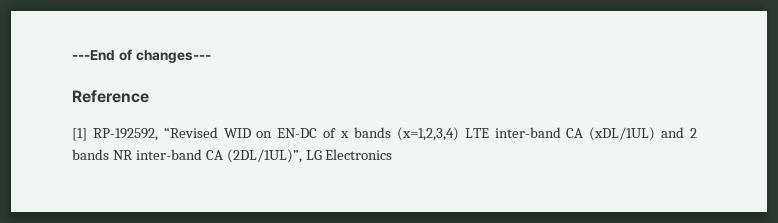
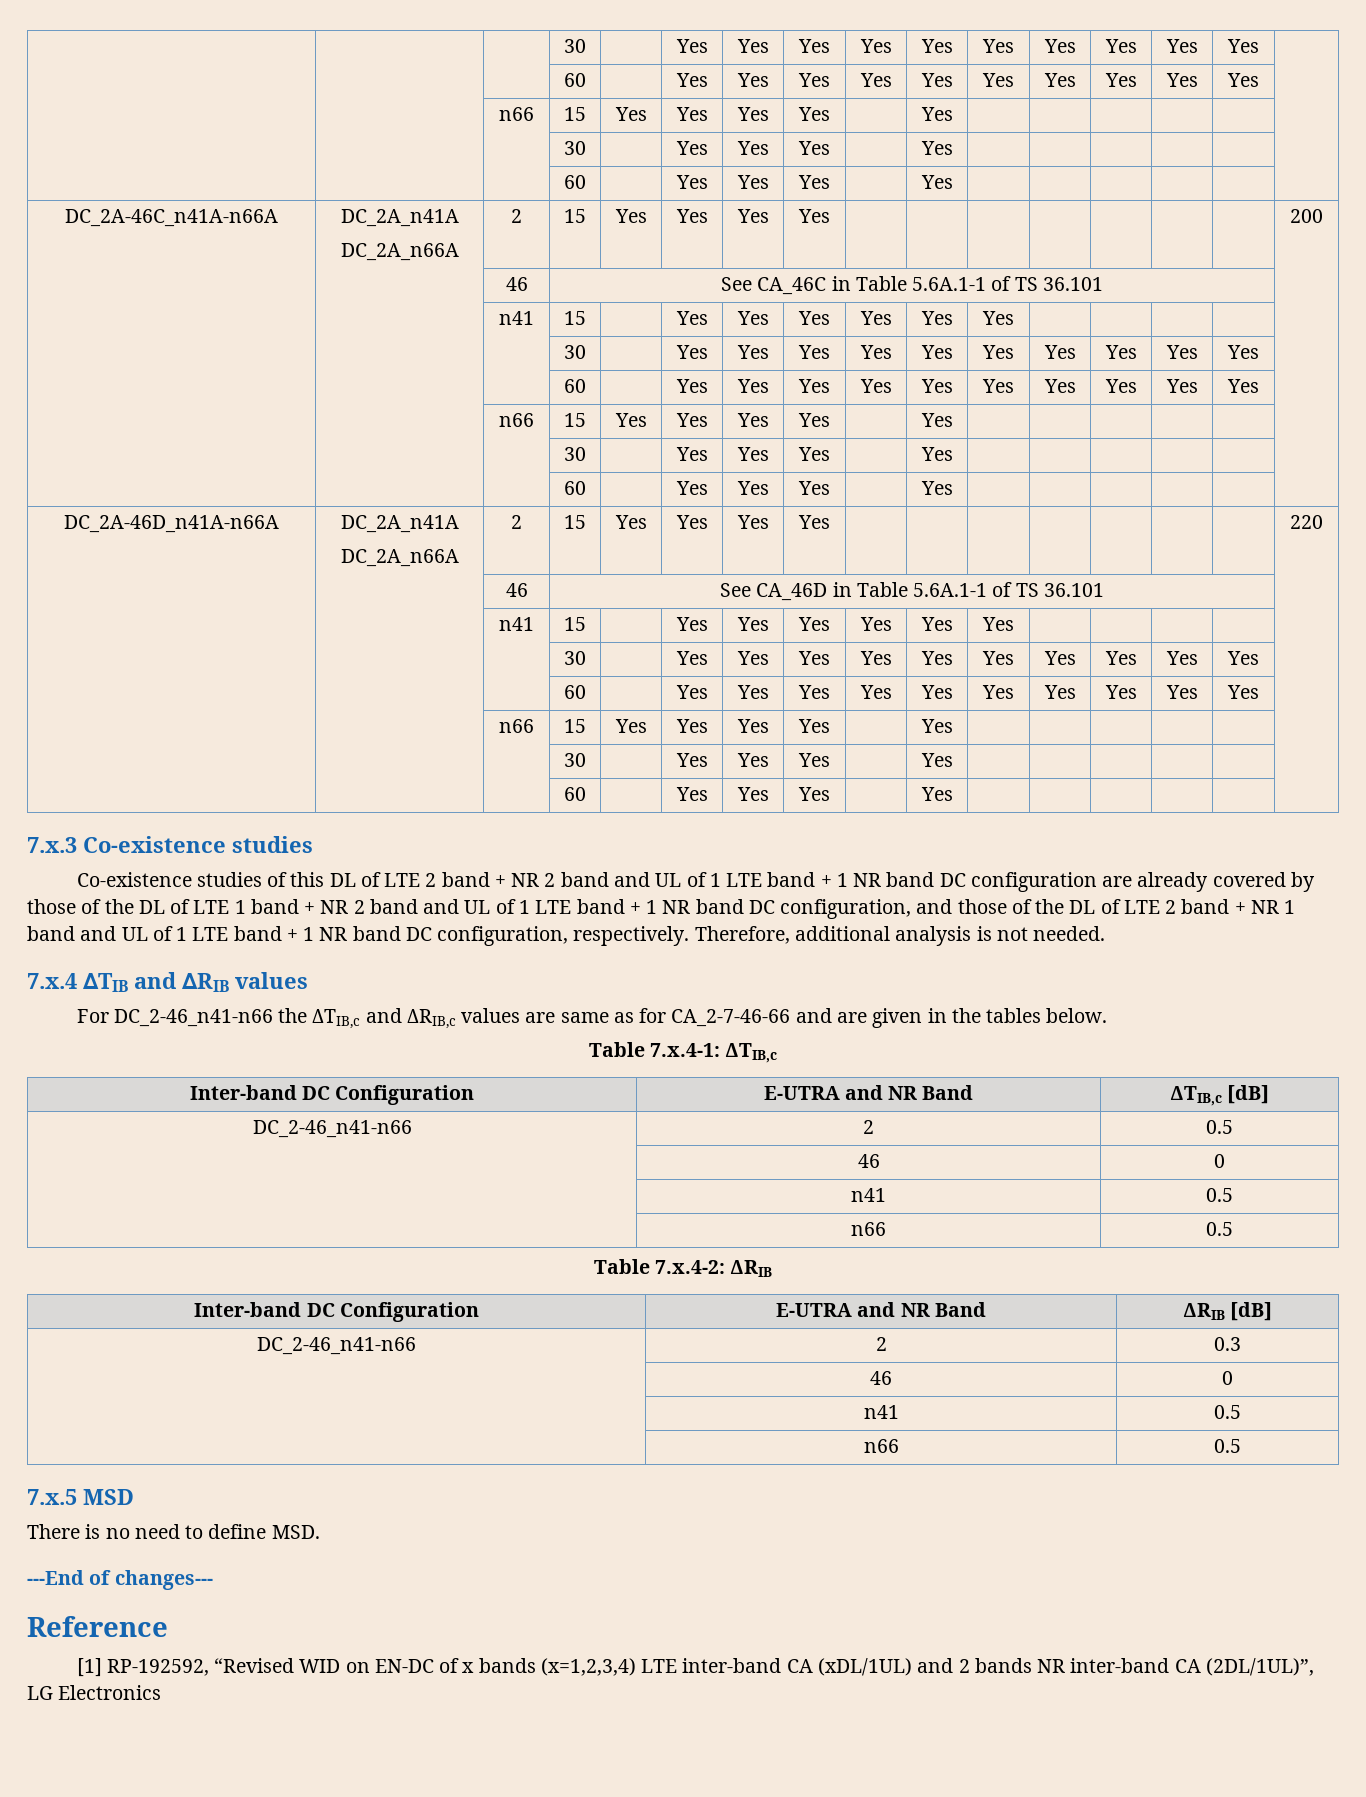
(72, 55) none -> [563,39,586,53] [675,39,708,53] [736,39,769,53] [797,39,830,53] [859,39,892,53] [920,39,953,53] [981,39,1014,53] [1043,39,1076,53] [1104,39,1137,53] [1165,39,1198,53] [1227,39,1259,53] [563,73,586,87] [675,73,708,87] [736,73,769,87] [797,73,830,87] [859,73,892,87] [920,73,953,87] [981,73,1014,87] [1043,73,1076,87] [1104,73,1137,87] [1165,73,1198,87] [1227,73,1259,87] [499,107,534,121] [563,107,586,121] [614,107,647,121] [675,107,708,121] [736,107,769,121] [797,107,830,121] [920,107,953,121] [563,141,586,155] [675,141,708,155] [736,141,769,155] [797,141,830,155] [920,141,953,155] [563,175,586,189] [675,175,708,189] [736,175,769,189] [797,175,830,189] [920,175,953,189] [65,209,278,227] [340,209,459,227] [340,243,459,261] [511,209,522,223] [563,209,586,223] [614,209,647,223] [675,209,708,223] [736,209,769,223] [797,209,830,223] [1290,209,1323,223] [505,277,528,291] [721,276,1103,295] [499,311,534,325] [563,311,586,325] [675,311,708,325] [736,311,769,325] [797,311,830,325] [859,311,892,325] [920,311,953,325] [981,311,1014,325] [563,345,586,359] [675,345,708,359] [736,345,769,359] [797,345,830,359] [859,345,892,359] [920,345,953,359] [981,345,1014,359] [1043,345,1076,359] [1104,345,1137,359] [1165,345,1198,359] [1227,345,1259,359] [563,379,586,393] [675,379,708,393] [736,379,769,393] [797,379,830,393] [859,379,892,393] [920,379,953,393] [981,379,1014,393] [1043,379,1076,393] [1104,379,1137,393] [1165,379,1198,393] [1227,379,1259,393] [499,413,534,427] [563,413,586,427] [614,413,647,427] [675,413,708,427] [736,413,769,427] [797,413,830,427] [920,413,953,427] [563,447,586,461] [675,447,708,461] [736,447,769,461] [797,447,830,461] [920,447,953,461] [563,481,586,495] [675,481,708,495] [736,481,769,495] [797,481,830,495] [920,481,953,495] [64,515,279,533] [340,515,459,533] [340,549,459,567] [511,515,522,529] [563,515,586,529] [614,515,647,529] [675,515,708,529] [736,515,769,529] [797,515,830,529] [1290,515,1323,529] [505,583,528,597] [720,582,1104,601] [499,617,534,631] [563,617,586,631] [675,617,708,631] [736,617,769,631] [797,617,830,631] [859,617,892,631] [920,617,953,631] [981,617,1014,631] [563,651,586,665] [675,651,708,665] [736,651,769,665] [797,651,830,665] [859,651,892,665] [920,651,953,665] [981,651,1014,665] [1043,651,1076,665] [1104,651,1137,665] [1165,651,1198,665] [1227,651,1259,665] [563,685,586,699] [675,685,708,699] [736,685,769,699] [797,685,830,699] [859,685,892,699] [920,685,953,699] [981,685,1014,699] [1043,685,1076,699] [1104,685,1137,699] [1165,685,1198,699] [1227,685,1259,699] [499,719,534,733] [563,719,586,733] [614,719,647,733] [675,719,708,733] [736,719,769,733] [797,719,830,733] [920,719,953,733] [563,753,586,767] [675,753,708,767] [736,753,769,767] [797,753,830,767] [920,753,953,767] [563,787,586,801] [675,787,708,801] [736,787,769,801] [797,787,830,801] [920,787,953,801] [27,836,313,853] [76,872,1315,892] [27,899,1296,919] [27,926,1106,946] [27,972,308,992] [76,1008,1108,1029] [588,1042,778,1063] [189,1085,475,1105] [763,1085,974,1100] [1169,1085,1270,1106] [252,1120,412,1138] [862,1120,874,1134] [1206,1120,1233,1134] [857,1154,880,1168] [1214,1154,1225,1168] [850,1188,886,1202] [1206,1188,1233,1202] [850,1222,886,1236] [1206,1222,1233,1236] [593,1259,773,1277] [194,1302,479,1322] [776,1302,986,1317] [1182,1302,1273,1321] [257,1337,416,1355] [875,1337,887,1351] [1214,1337,1241,1351] [869,1371,892,1385] [1222,1371,1233,1385] [863,1405,899,1419] [1214,1405,1241,1419] [863,1439,899,1453] [1214,1439,1241,1453] [27,1489,134,1505] [27,1524,320,1539] | | | 30 | | Yes | Yes | Yes | Yes | Yes | Yes | Yes | Yes | Yes | Yes | // | | | 60 | | Yes | Yes | Yes | Yes | Yes | Yes | Yes | Yes | Yes | Yes | // | | n66 | 15 | Yes | Yes | Yes | Yes | | Yes | | | | | | // | | | 30 | | Yes | Yes | Yes | | Yes | | | | | | // | | | 60 | | Yes | Yes | Yes | | Yes | | | | | | // DC_2A-46C_n41A-n66A | DC_2A_n41A // DC_2A_n66A | 2 | 15 | Yes | Yes | Yes | Yes | | | | | | | | 200 // | | 46 | See CA_46C in Table 5.6A.1-1 of TS 36.101 | // | | n41 | 15 | | Yes | Yes | Yes | Yes | Yes | Yes | | | | | // | | | 30 | | Yes | Yes | Yes | Yes | Yes | Yes | Yes | Yes | Yes | Yes | // | | | 60 | | Yes | Yes | Yes | Yes | Yes | Yes | Yes | Yes | Yes | Yes | // | | n66 | 15 | Yes | Yes | Yes | Yes | | Yes | | | | | | // | | | 30 | | Yes | Yes | Yes | | Yes | | | | | | // | | | 60 | | Yes | Yes | Yes | | Yes | | | | | | // DC_2A-46D_n41A-n66A | DC_2A_n41A // DC_2A_n66A | 2 | 15 | Yes | Yes | Yes | Yes | | | | | | | | 220 // | | 46 | See CA_46D in Table 5.6A.1-1 of TS 36.101 | // | | n41 | 15 | | Yes | Yes | Yes | Yes | Yes | Yes | | | | | // | | | 30 | | Yes | Yes | Yes | Yes | Yes | Yes | Yes | Yes | Yes | Yes | // | | | 60 | | Yes | Yes | Yes | Yes | Yes | Yes | Yes | Yes | Yes | Yes | // | | n66 | 15 | Yes | Yes | Yes | Yes | | Yes | | | | | | // | | | 30 | | Yes | Yes | Yes | | Yes | | | | | | // | | | 60 | | Yes | Yes | Yes | | Yes | | | | | | // 7.x.3 Co-existence studies // Co-existence studies of this DL of LTE 2 band + NR 2 band and UL of 1 LTE band + 1 NR band DC configuration are already covered by those of the DL of LTE 1 band + NR 2 band and UL of 1 LTE band + 1 NR band DC configuration, and those of the DL of LTE 2 band + NR 1 band and UL of 1 LTE band + 1 NR band DC configuration, respectively. Therefore, additional analysis is not needed. // 7.x.4 ∆TIB and ∆RIB values // For DC_2-46_n41-n66 the ΔTIB,c and ΔRIB,c values are same as for CA_2-7-46-66 and are given in the tables below. // Table 7.x.4-1: ΔTIB,c // Inter-band DC Configuration | E-UTRA and NR Band | ΔTIB,c [dB] // DC_2-46_n41-n66 | 2 | 0.5 // | 46 | 0 // | n41 | 0.5 // | n66 | 0.5 // Table 7.x.4-2: ΔRIB // Inter-band DC Configuration | E-UTRA and NR Band | ΔRIB [dB] // DC_2-46_n41-n66 | 2 | 0.3 // | 46 | 0 // | n41 | 0.5 // | n66 | 0.5 // 7.x.5 MSD // There is no need to define MSD. //

